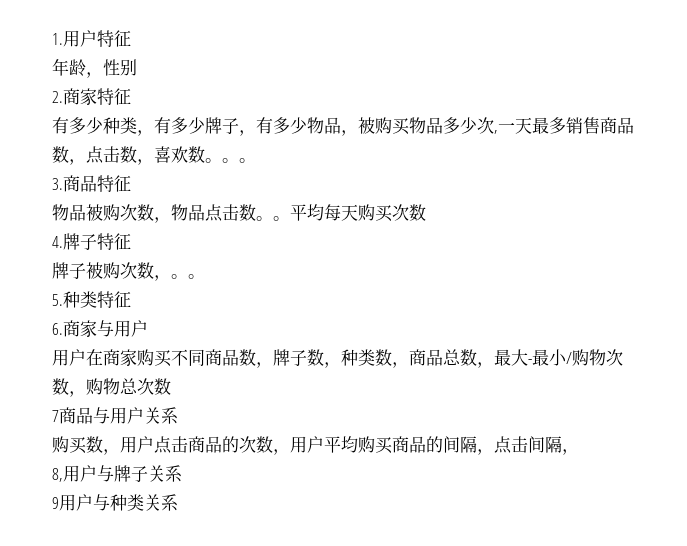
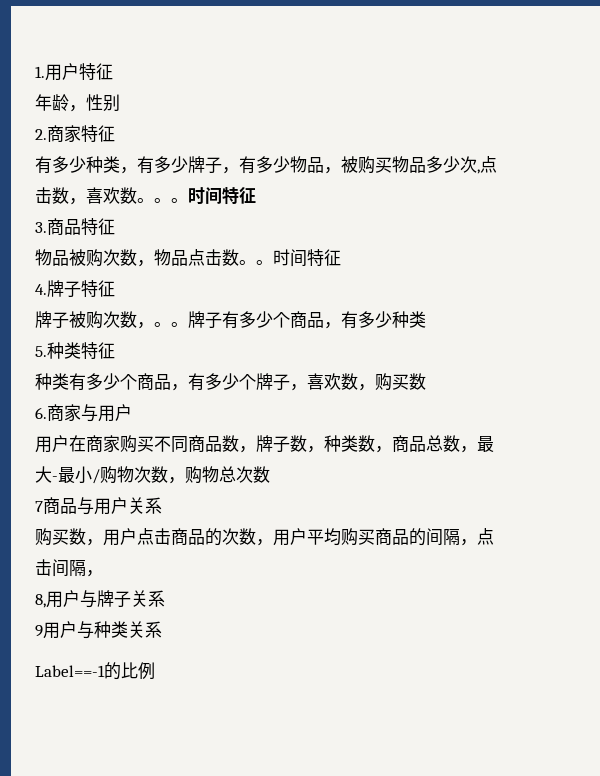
[498,117,634,134] [52,146,86,165] 一天最多销售商品数， -> (480, 171) none
(256, 160) none -> [188,187,256,205] 时间特征
[290,204,426,222] 平均每天购买次数 -> [273,249,341,267] 时间特征
[52,291,131,309] // 5.种类特征 -> [188,311,426,329] [35,342,115,359] [35,373,426,391] 牌子有多少个商品，有多少种类 // 5.种类特征 // 种类有多少个商品，有多少个牌子，喜欢数，购买数
(178, 502) none -> [35,662,155,680] // Label==-1的比例

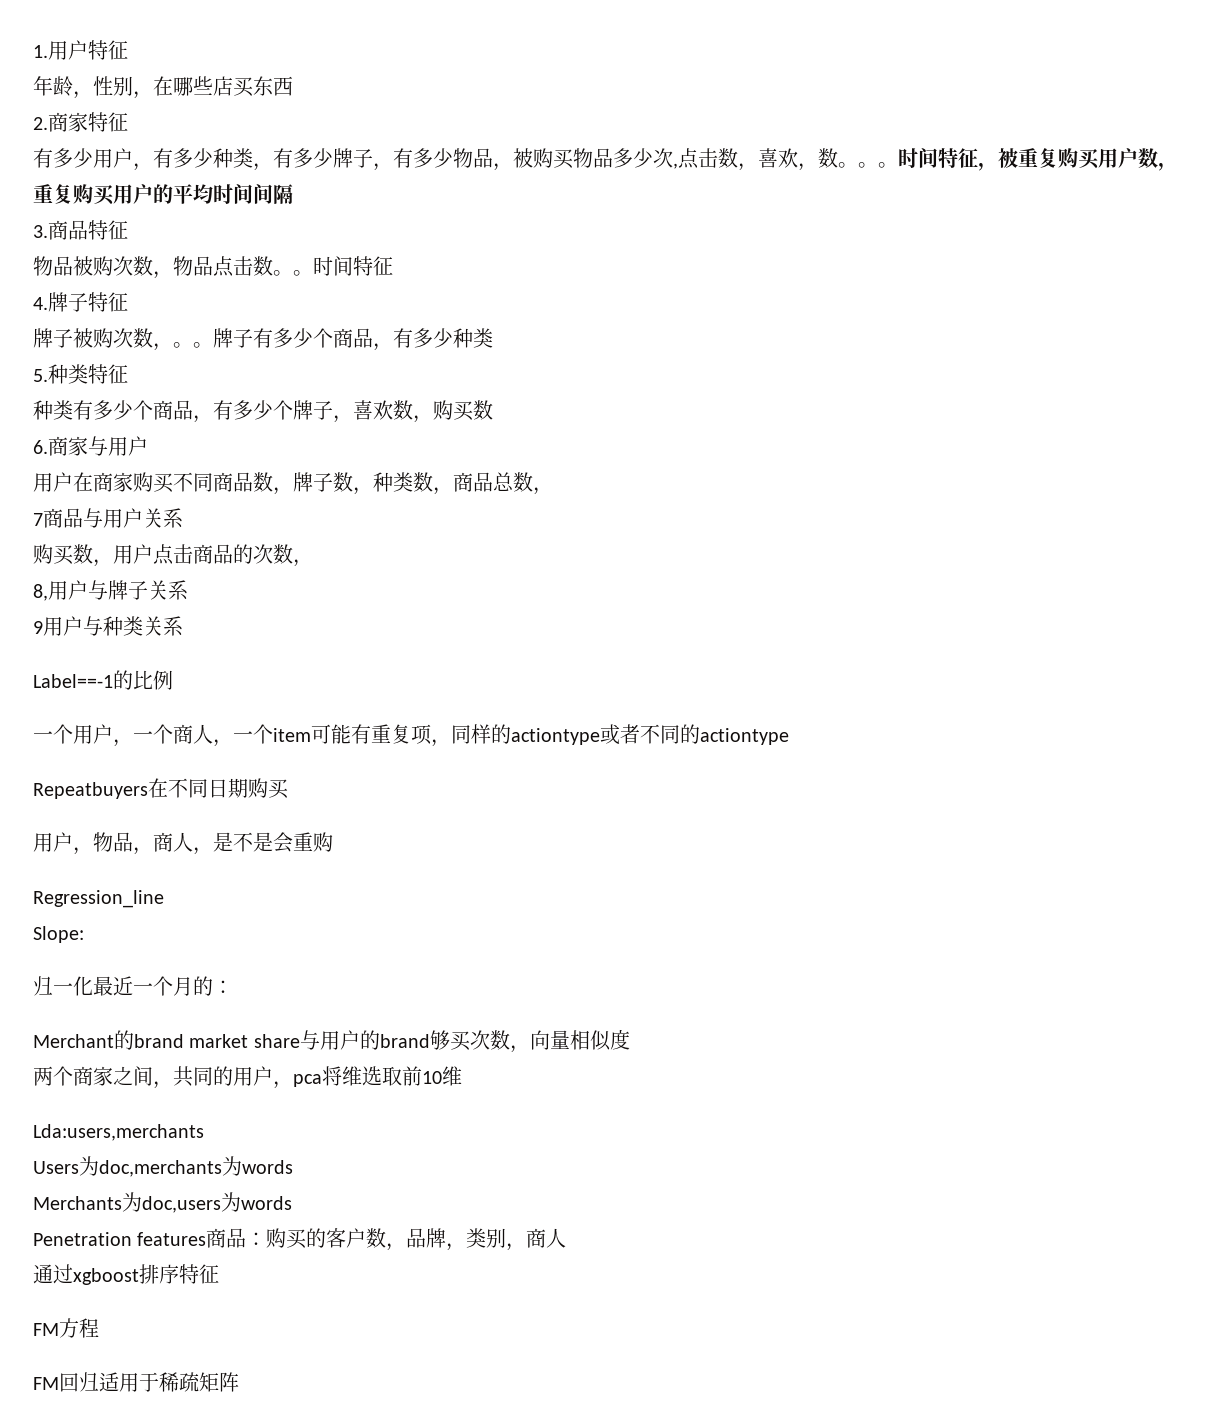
(120, 103) none -> [133,76,293,99] ，在哪些店买东西
(86, 164) none -> [93,148,213,171] 用户，有多少
(120, 195) none -> [798,163,818,171] ，
(256, 195) none -> [978,148,1178,171] [33,184,293,205] ，被重复购买用户数，重复购买用户的平均时间间隔
[477,436,494,452] [35,466,270,484] 最大-最小/购物次数，购物总次数 -> (553, 491) none
[273,528,494,546] [35,559,103,577] 用户平均购买商品的间隔，点击间隔， -> (313, 563) none
(155, 671) none -> [33,724,789,747] [33,778,289,799] [33,832,333,855] [33,890,164,908] [33,926,84,943] [33,976,233,996] [33,1029,630,1053] [33,1066,462,1089] [33,1124,204,1141] [33,1156,293,1177] [33,1192,292,1213] [33,1228,567,1251] [33,1264,219,1285] [33,1318,99,1338] [33,1372,239,1392] // 一个用户，一个商人，一个item可能有重复项，同样的actiontype或者不同的actiontype // Repeatbuyers在不同日期购买 // 用户，物品，商人，是不是会重购 // Regression_line // Slope: // 归一化最近一个月的： // Merchant的brand market share与用户的brand够买次数，向量相似度 // 两个商家之间，共同的用户，pca将维选取前10维 // Lda:users,merchants // Users为doc,merchants为words // Merchants为doc,users为words // Penetration features商品：购买的客户数，品牌，类别，商人 // 通过xgboost排序特征 // FM方程 // FM回归适用于稀疏矩阵

